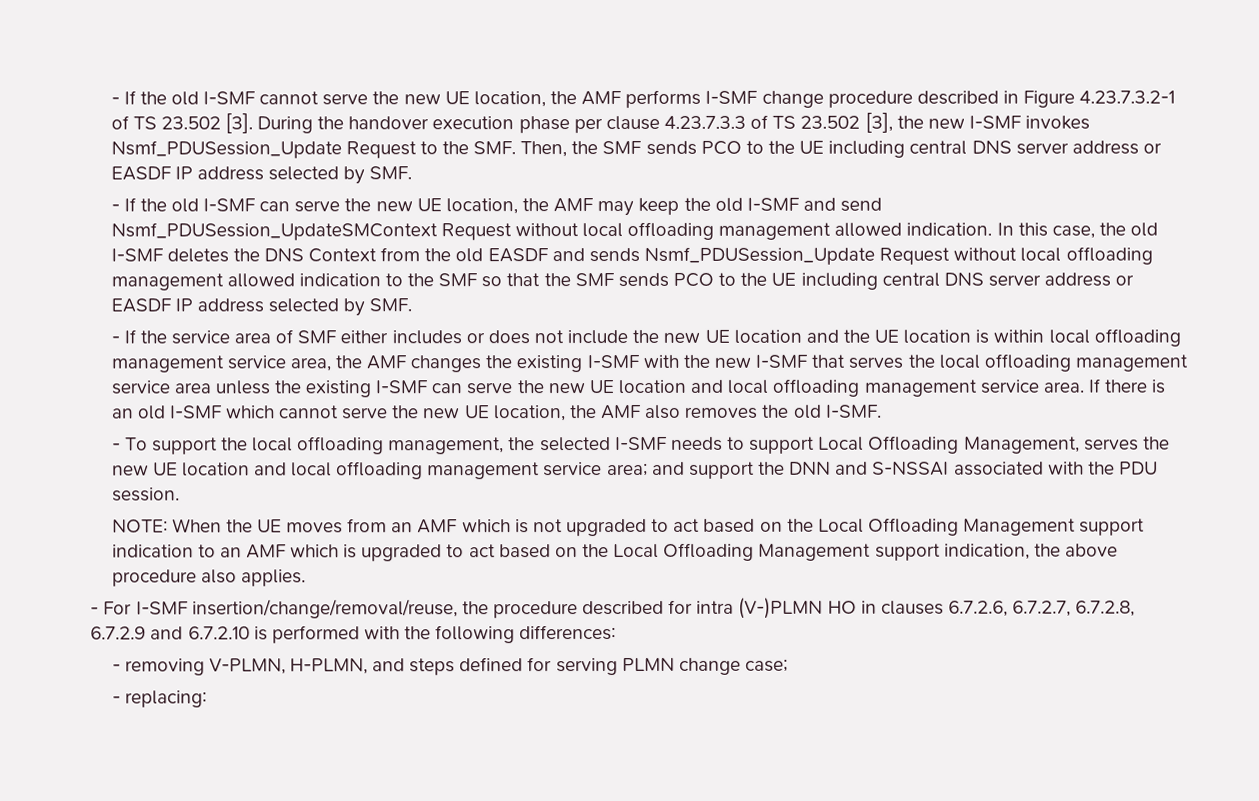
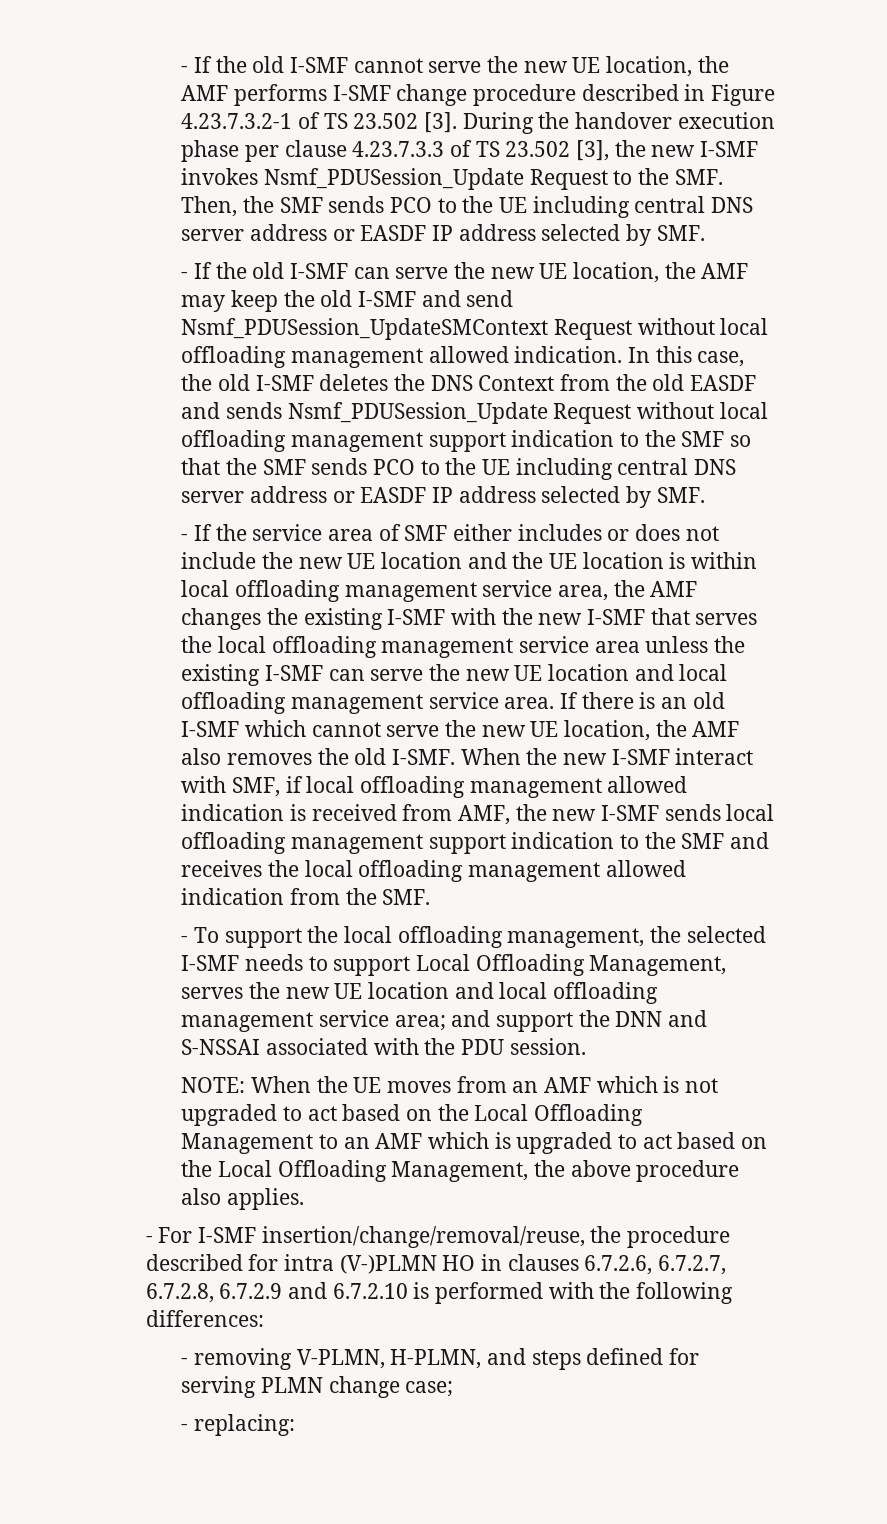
[226,273,295,288] allowed -> [428,432,506,452] support
(882, 411) none -> [460,748,754,765] [181,776,688,798] [181,804,775,825] [181,832,769,854] [181,860,686,882] [181,888,431,905] When the new I-SMF interact with SMF, if local offloading management allowed indication is received from AMF, the new I-SMF sends local offloading management support indication to the SMF and receives the local offloading management allowed indication from the SMF.
[1079,518,1146,536] [111,544,194,558] support indication -> (314, 1143) none
[758,543,1030,561] Management support indication, -> [391,1161,529,1182] Management,

